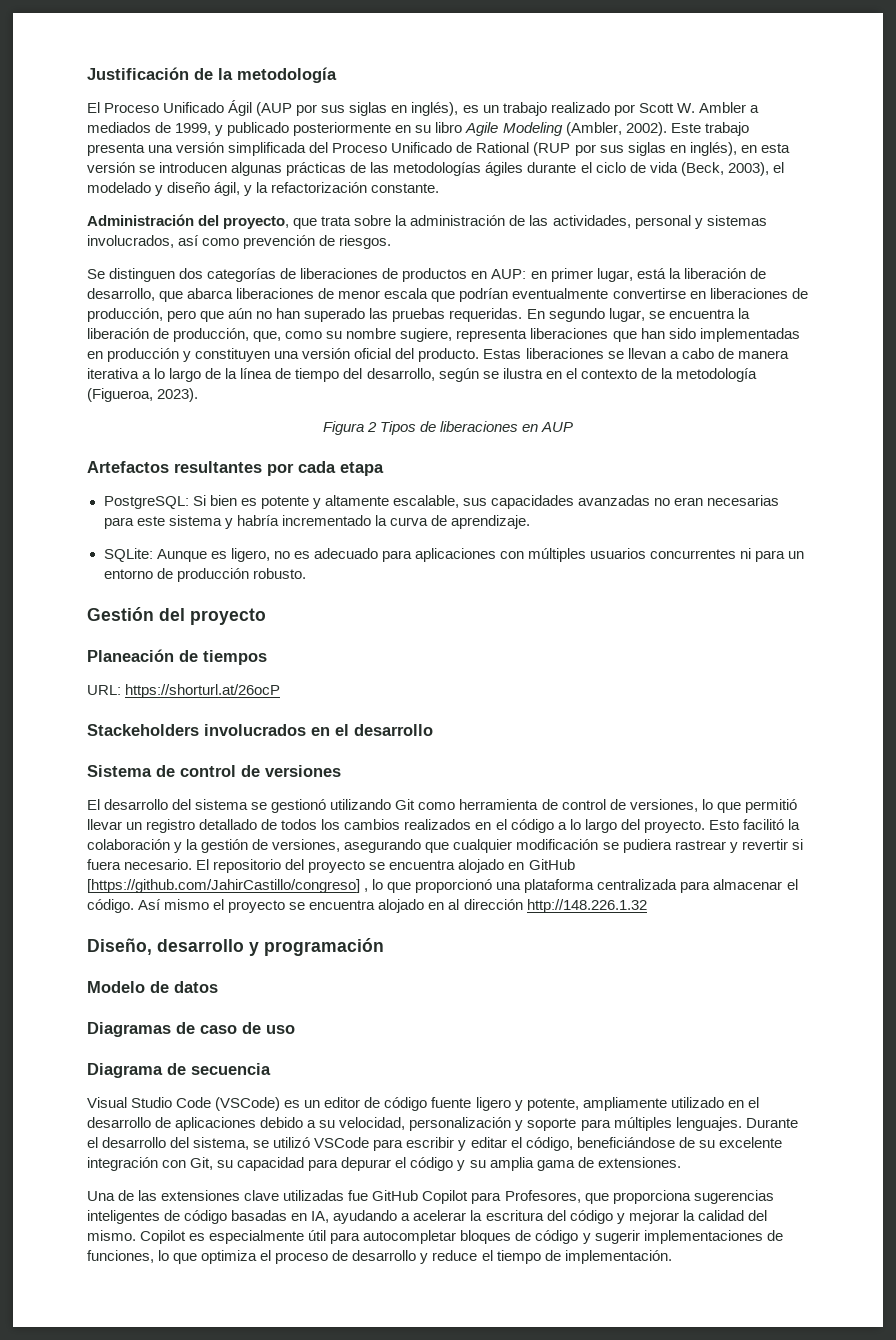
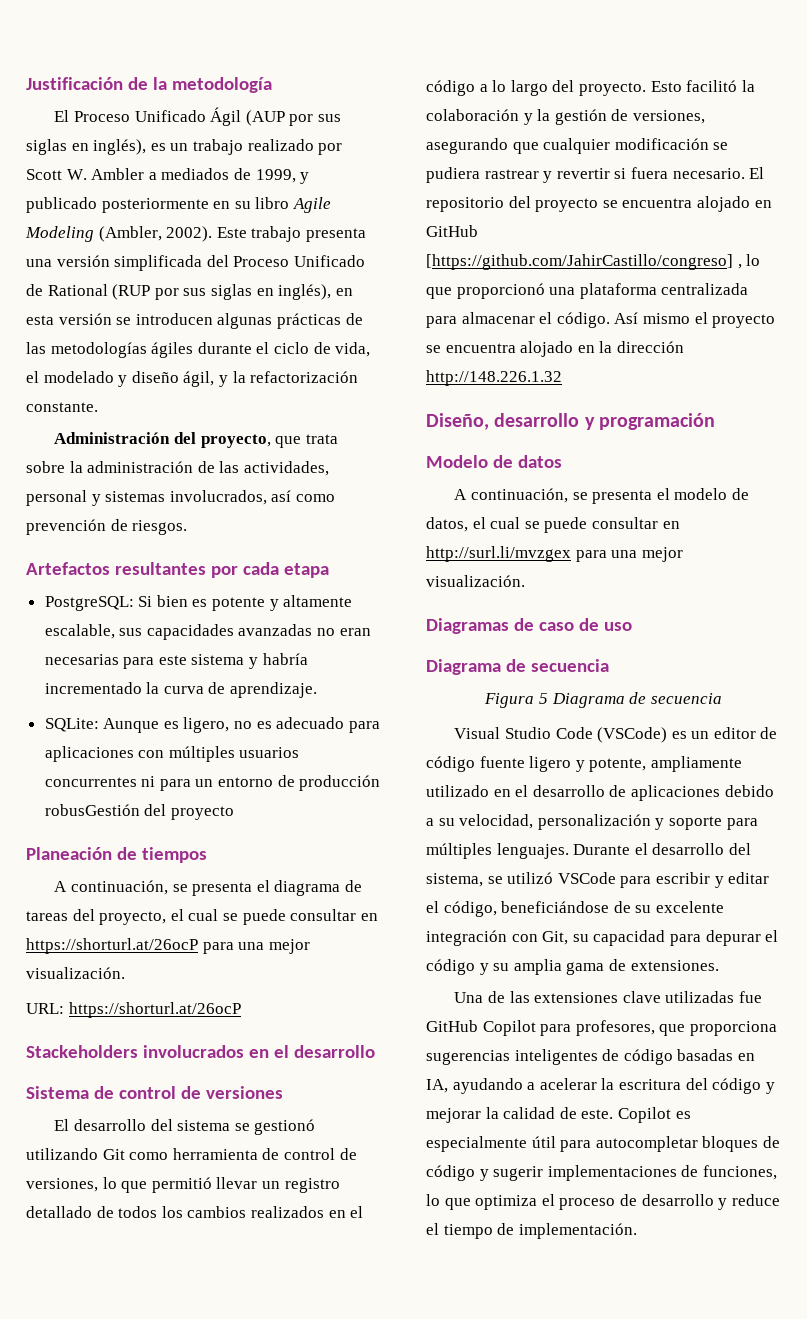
[649,162,769,176] vida (Beck, 2003), -> [335,342,371,357] vida,
[87,268,766,282] [87,288,808,302] [87,308,750,322] [87,328,800,342] [87,348,789,362] [87,368,757,382] [87,388,199,402] [322,421,574,435] // Se distinguen dos categorías de liberaciones de productos en AUP: en primer lugar, está la liberación de desarrollo, que abarca liberaciones de menor escala que podrían eventualmente convertirse en liberaciones de producción, pero que aún no han superado las pruebas requeridas. En segundo lugar, se encuentra la liberación de producción, que, como su nombre sugiere, representa liberaciones que han sido implementadas en producción y constituyen una versión oficial del producto. Estas liberaciones se llevan a cabo de manera iterativa a lo largo de la línea de tiempo del desarrollo, según se ilustra en el contexto de la metodología (Figueroa, 2023). // Figura 2 Tipos de liberaciones en AUP -> (188, 527) none
[252,568,306,579] [87,607,154,621] robusto. // Gestión -> [44,804,140,816] robusGestión
(267, 657) none -> [54,880,362,896] [26,909,378,925] [26,938,310,954] [26,967,125,979] // A continuación, se presenta el diagrama de tareas del proyecto, el cual se puede consultar en https://shorturl.at/26ocP para una mejor visualización.
[448,899,460,910] al -> [599,341,613,353] la
(218, 987) none -> [454,488,749,504] [426,517,680,533] [426,546,683,562] [426,575,525,587] // A continuación, se presenta el modelo de datos, el cual se puede consultar en http://surl.li/mvzgex para una mejor visualización.
(271, 1069) none -> [484,692,722,708] // Figura 5 Diagrama de secuencia
[504,1190,581,1203] Profesores, -> [575,1020,655,1036] profesores,
[747,1210,767,1221] [87,1230,136,1241] del mismo. -> [559,1107,614,1119] de este.

